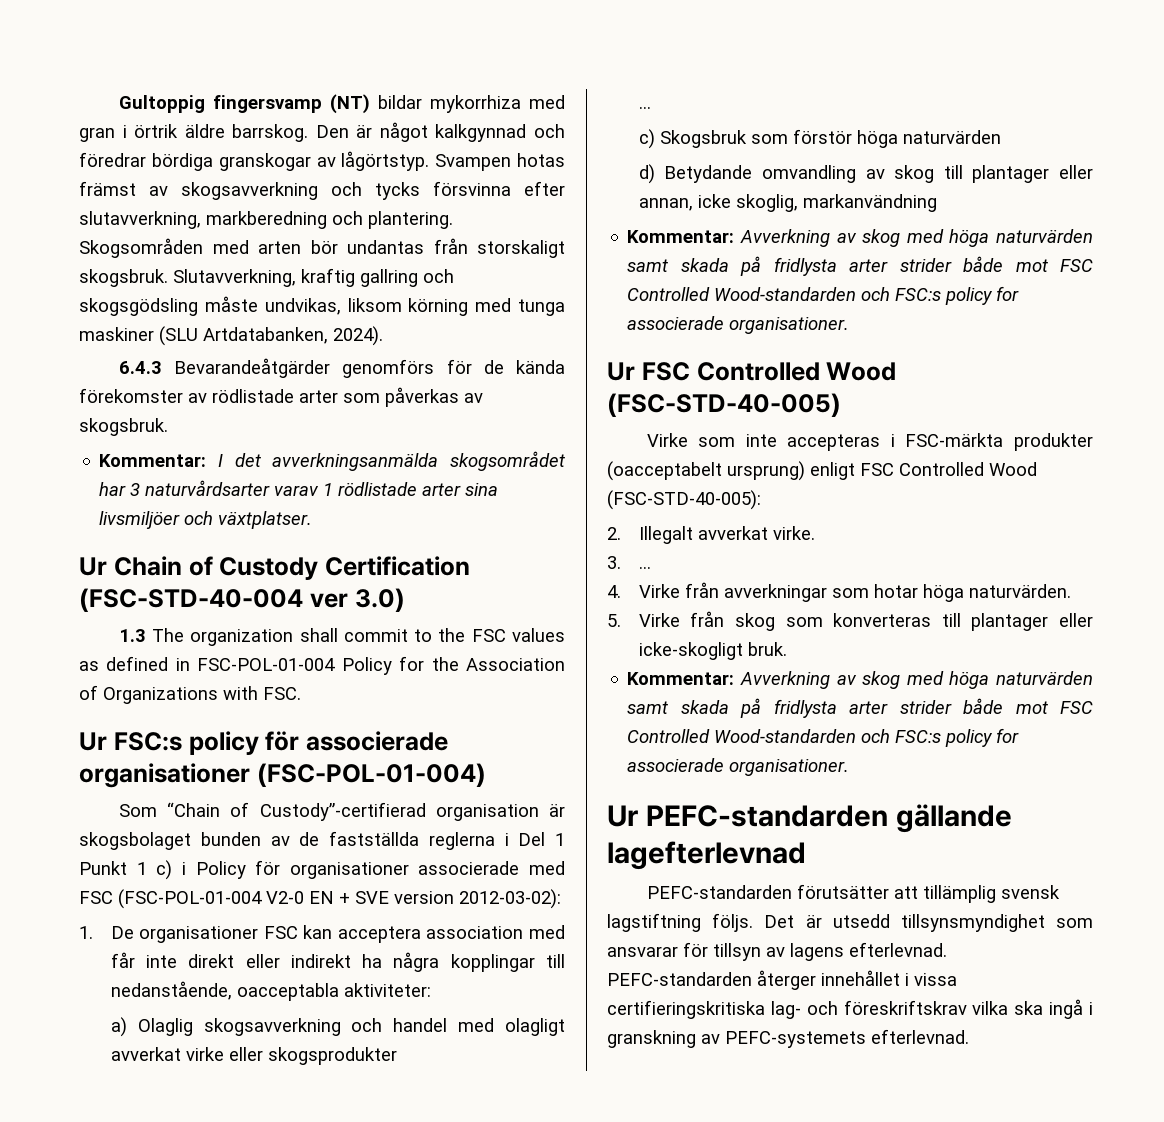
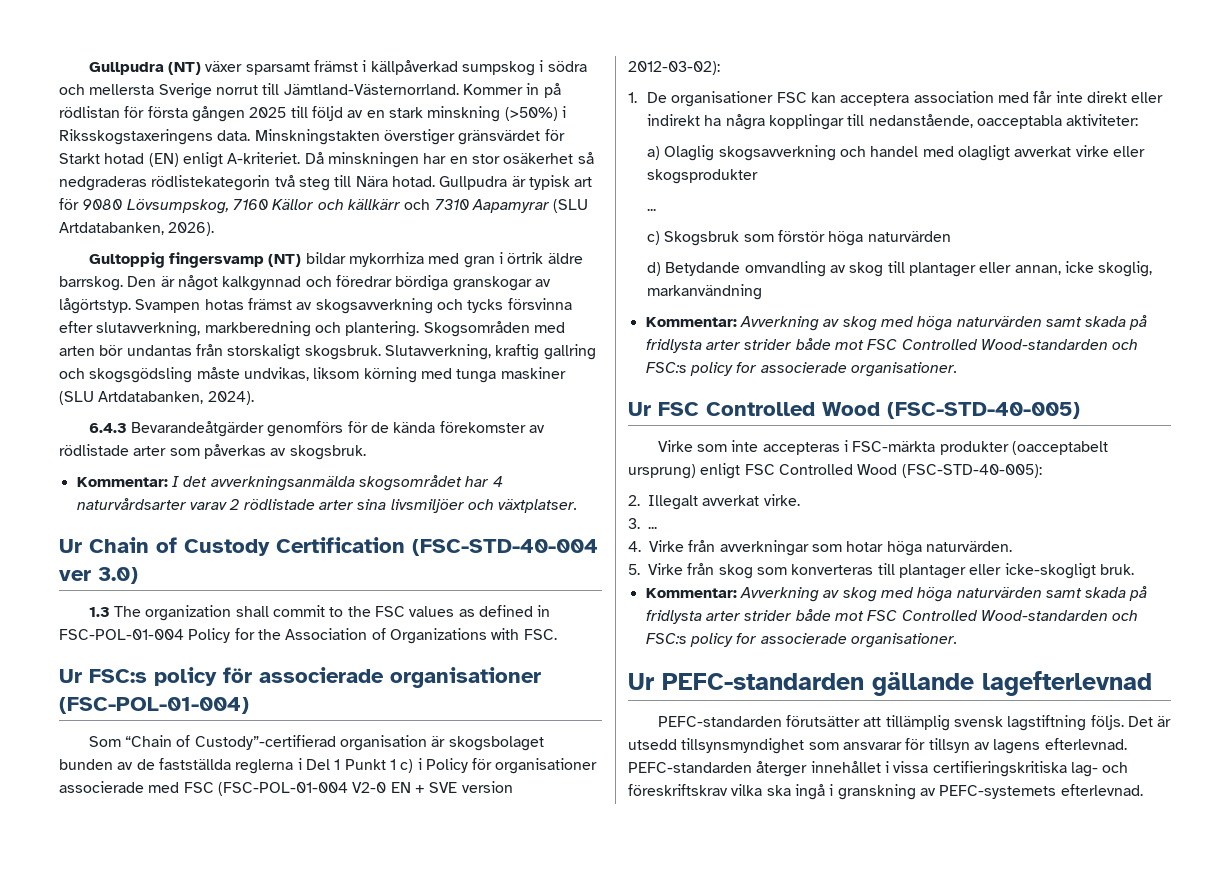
(118, 104) none -> [88,60,587,76] [59,83,561,99] [59,106,566,122] [59,129,565,145] [59,152,594,168] [59,175,593,191] [59,198,589,214] [59,222,215,236] Gullpudra (NT) växer sparsamt främst i källpåverkad sumpskog i södra och mellersta Sverige norrut till Jämtland-Västernorrland. Kommer in på rödlistan för första gången 2025 till följd av en stark minskning (>50%) i Riksskogstaxeringens data. Minskningstakten överstiger gränsvärdet för Starkt hotad (EN) enligt A-kriteriet. Då minskningen har en stor osäkerhet så nedgraderas rödlistekategorin två steg till Nära hotad. Gullpudra är typisk art för 9080 Lövsumpskog, 7160 Källor och källkärr och 7310 Aapamyrar (SLU Artdatabanken, 2026). //
[130,483,141,496] 3 -> [492,476,503,487] 4
[323,483,334,496] 1 -> [229,499,240,510] 2

